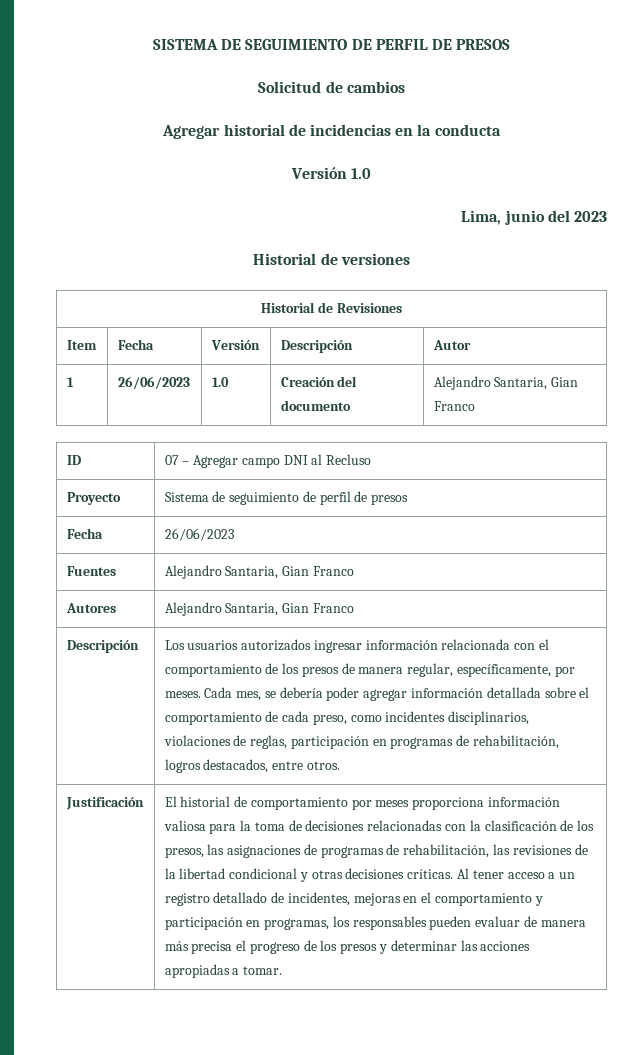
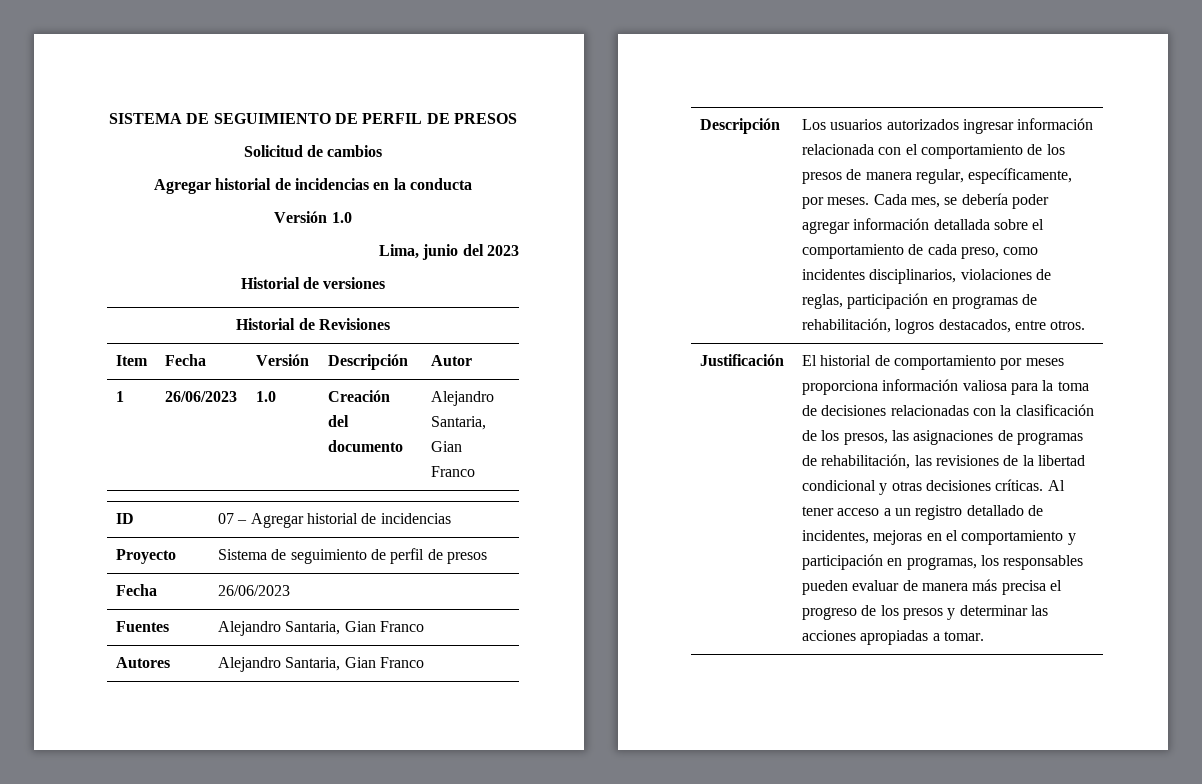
[241,454,372,468] campo DNI al Recluso -> [306,513,451,524] historial de incidencias

